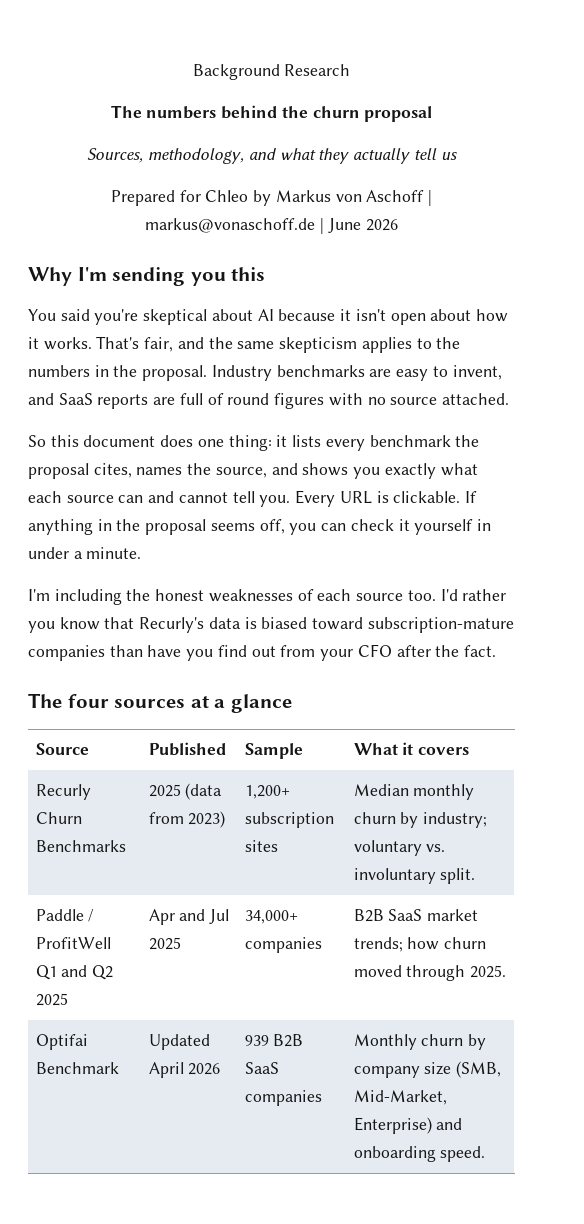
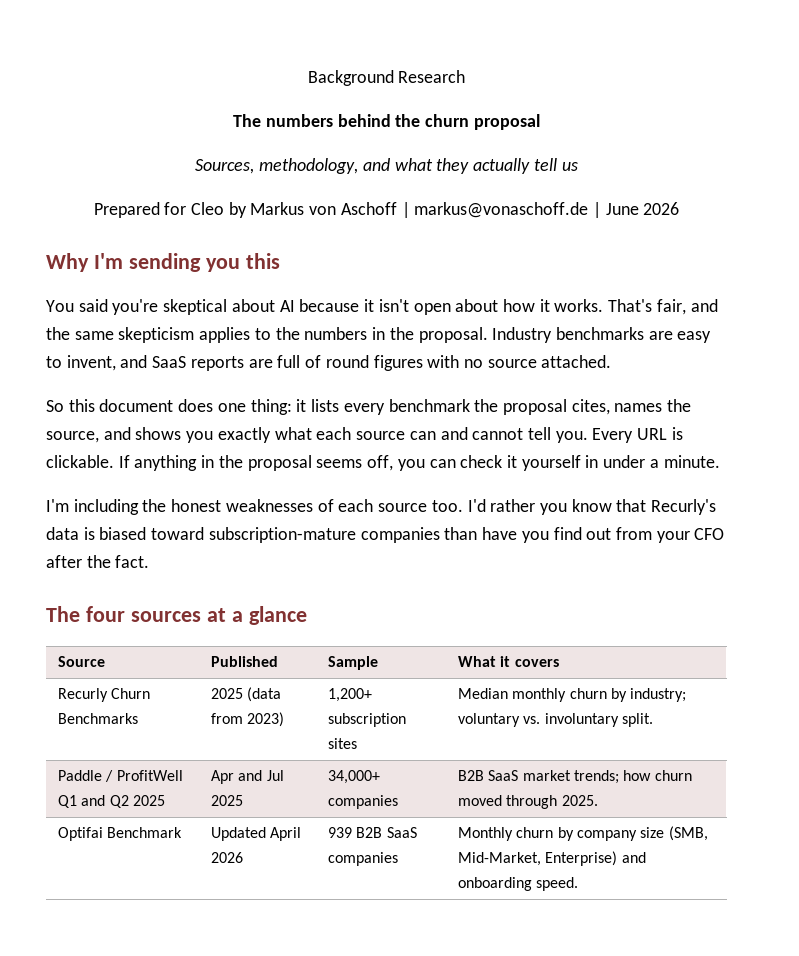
[205,190,249,202] Chleo -> [190,202,224,215] Cleo

